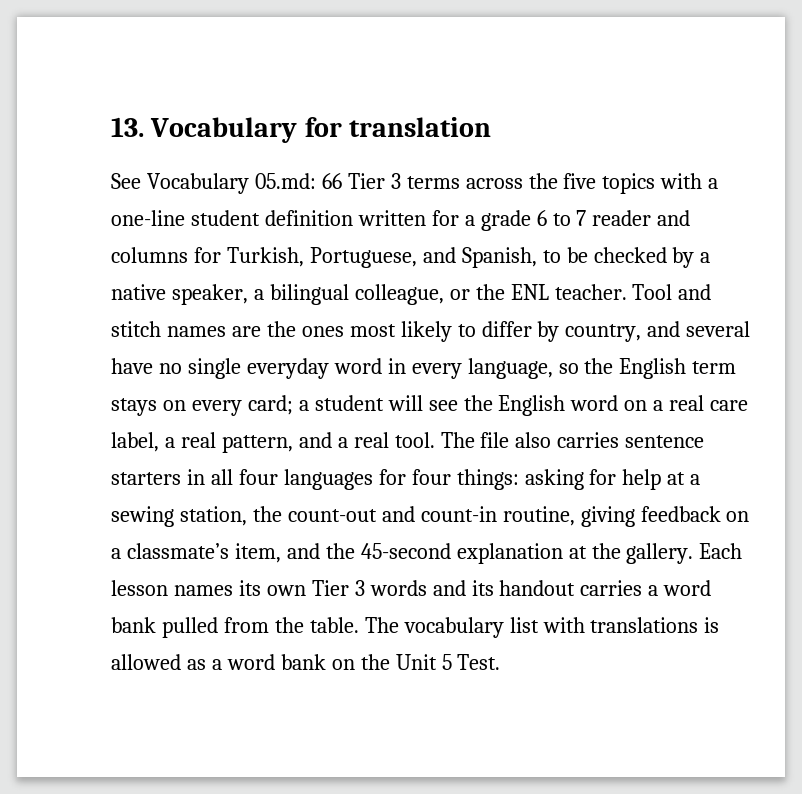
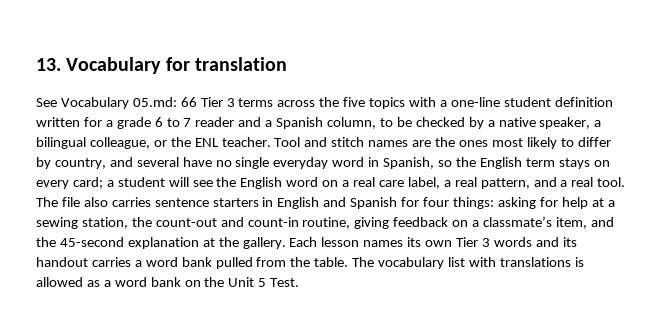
[111,247,537,268] columns for Turkish, Portuguese, and Spanish, -> [265,117,377,129] a Spanish column,
[411,358,553,379] every language, -> [383,157,435,169] Spanish,
[210,469,373,490] all four languages -> [277,197,398,209] English and Spanish

